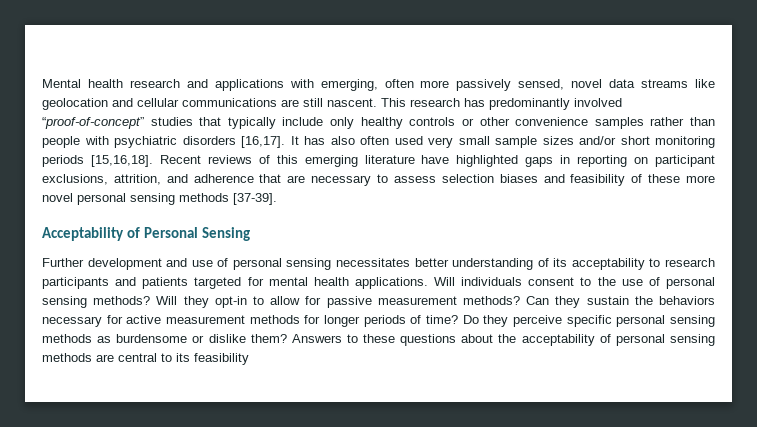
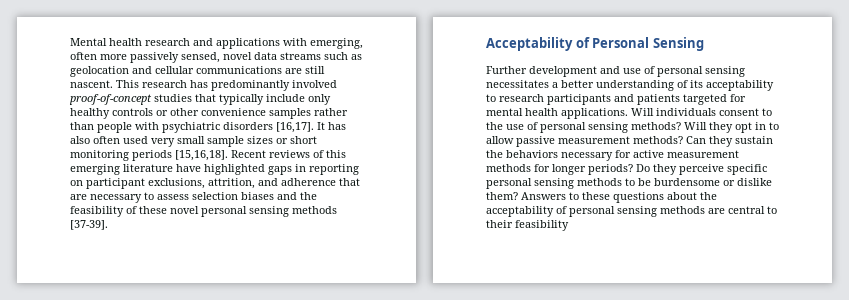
[695,79,716,88] like -> [324,52,362,60] such as
[42,117,144,129] “proof-of-concept” -> [69,94,152,105] proof-of-concept
[579,136,616,145] and/or -> [276,138,288,144] or
(565, 178) none -> [300,192,317,200] the
[686,175,716,183] more -> (167, 210) none
(410, 262) none -> [552,82,558,88] a
[214,296,247,308] opt-in -> [735,122,766,133] opt in
[305,296,322,305] for -> (514, 140) none
[363,315,459,327] periods of time? -> [588,164,633,175] periods?
[97,336,112,343] as -> [625,178,651,186] to be
[176,353,190,362] its -> [486,220,513,228] their

